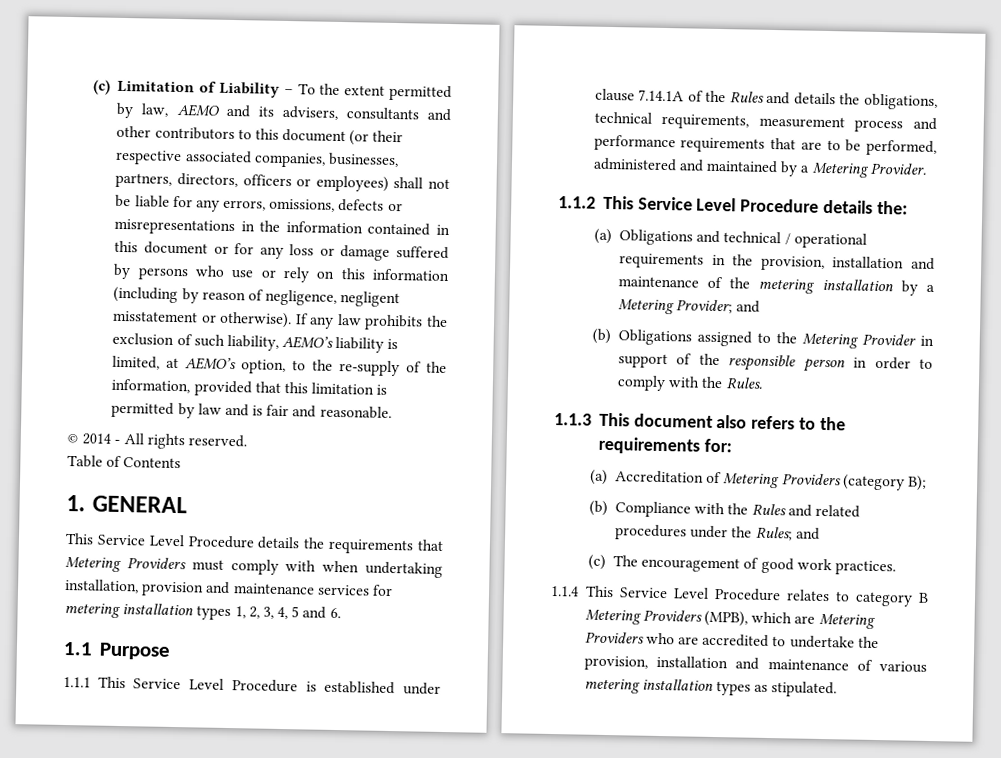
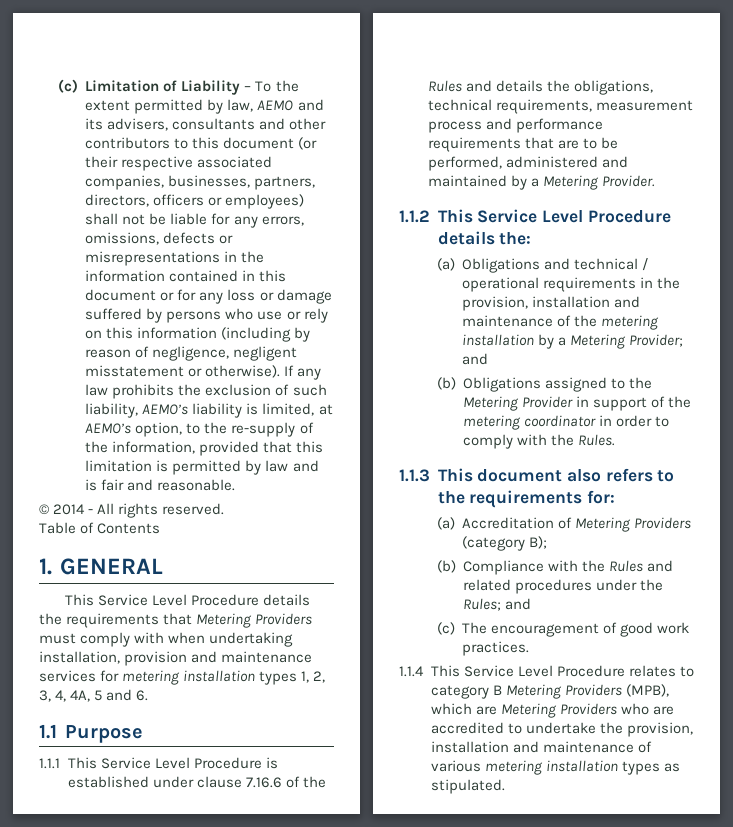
(289, 613) none -> [70,690,91,702] 4A,
[638,89,685,102] 7.14.1A -> [245,777,282,788] 7.16.6
[728,354,846,373] responsible person -> [463,415,597,430] metering coordinator

